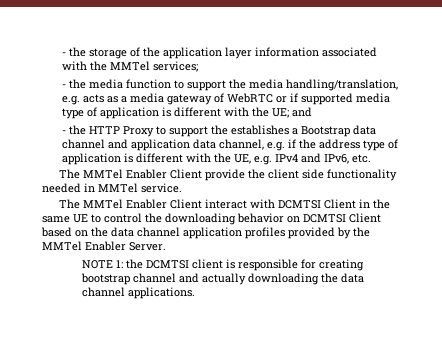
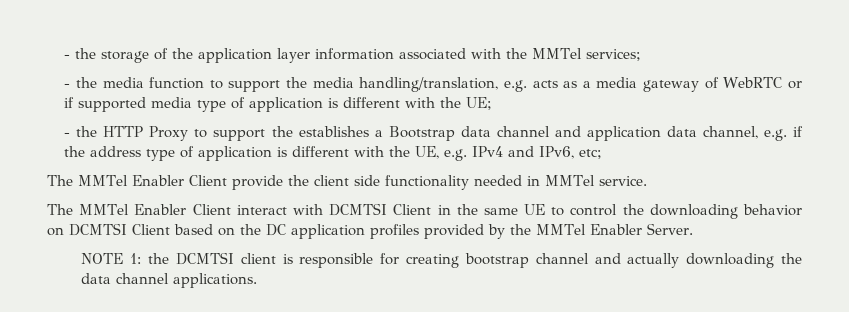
[292,107,313,117] and -> (493, 103) none
[352,154,372,163] etc. -> [579,149,603,159] etc;
[111,227,180,237] data channel -> [266,224,286,236] DC

